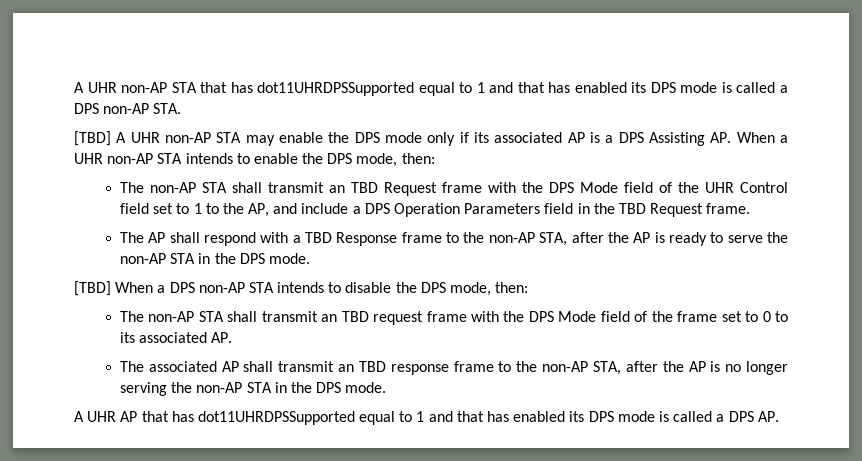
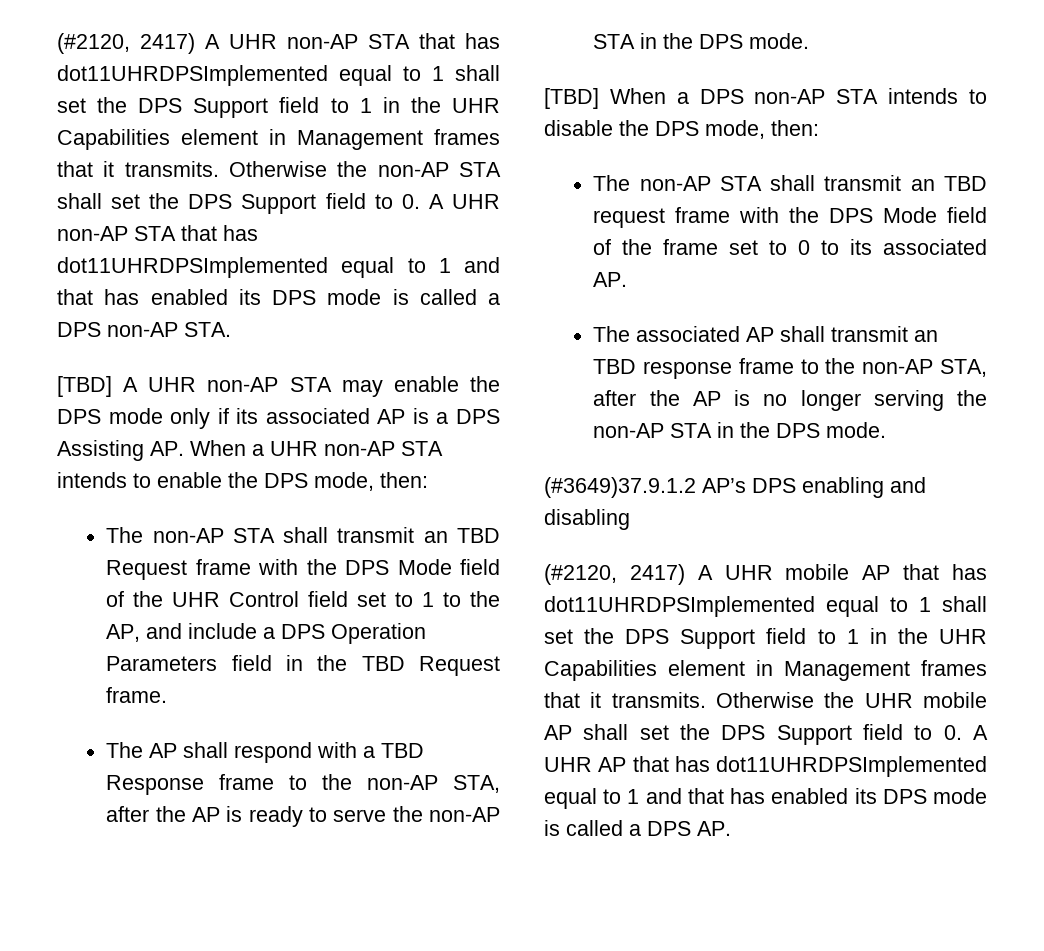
[74,82,415,96] A UHR non-AP STA that has dot11UHRDPSSupported -> [57,33,500,54] [57,65,500,86] [57,97,500,118] [57,129,500,150] [57,161,501,177] [57,193,500,214] [57,225,258,241] [57,257,328,278] (#2120, 2417) A UHR non-AP STA that has dot11UHRDPSImplemented equal to 1 shall set the DPS Support field to 1 in the UHR Capabilities element in Management frames that it transmits. Otherwise the non-AP STA shall set the DPS Support field to 0. A UHR non-AP STA that has dot11UHRDPSImplemented
(387, 387) none -> [544,477,926,498] [544,509,630,530] [544,564,987,585] [544,596,987,617] [544,628,987,649] [544,660,987,681] [544,692,987,708] [544,724,962,745] (#3649)37.9.1.2 AP’s DPS enabling and disabling // (#2120, 2417) A UHR mobile AP that has dot11UHRDPSImplemented equal to 1 shall set the DPS Support field to 1 in the UHR Capabilities element in Management frames that it transmits. Otherwise the UHR mobile AP shall set the DPS Support field to 0.
[197,411,355,425] dot11UHRDPSSupported -> [716,756,987,777] dot11UHRDPSImplemented

